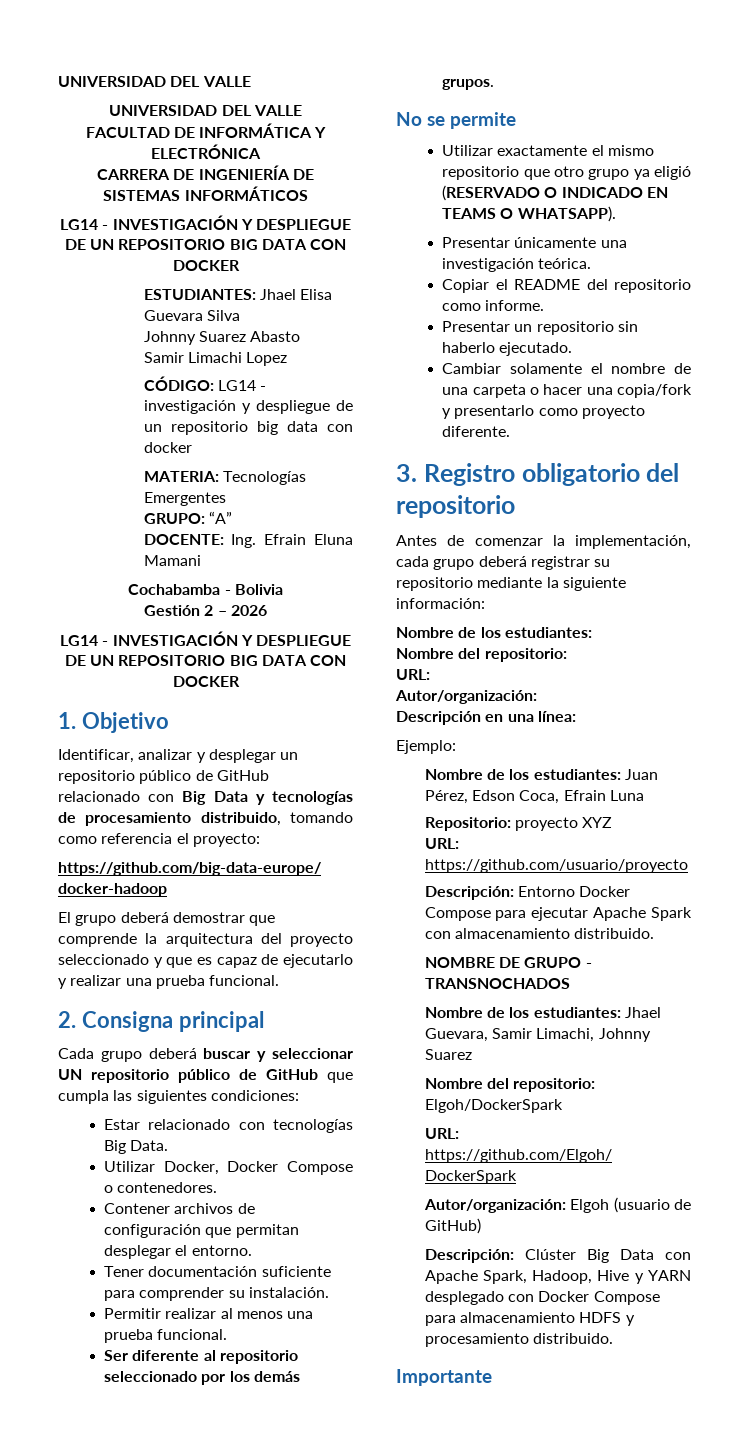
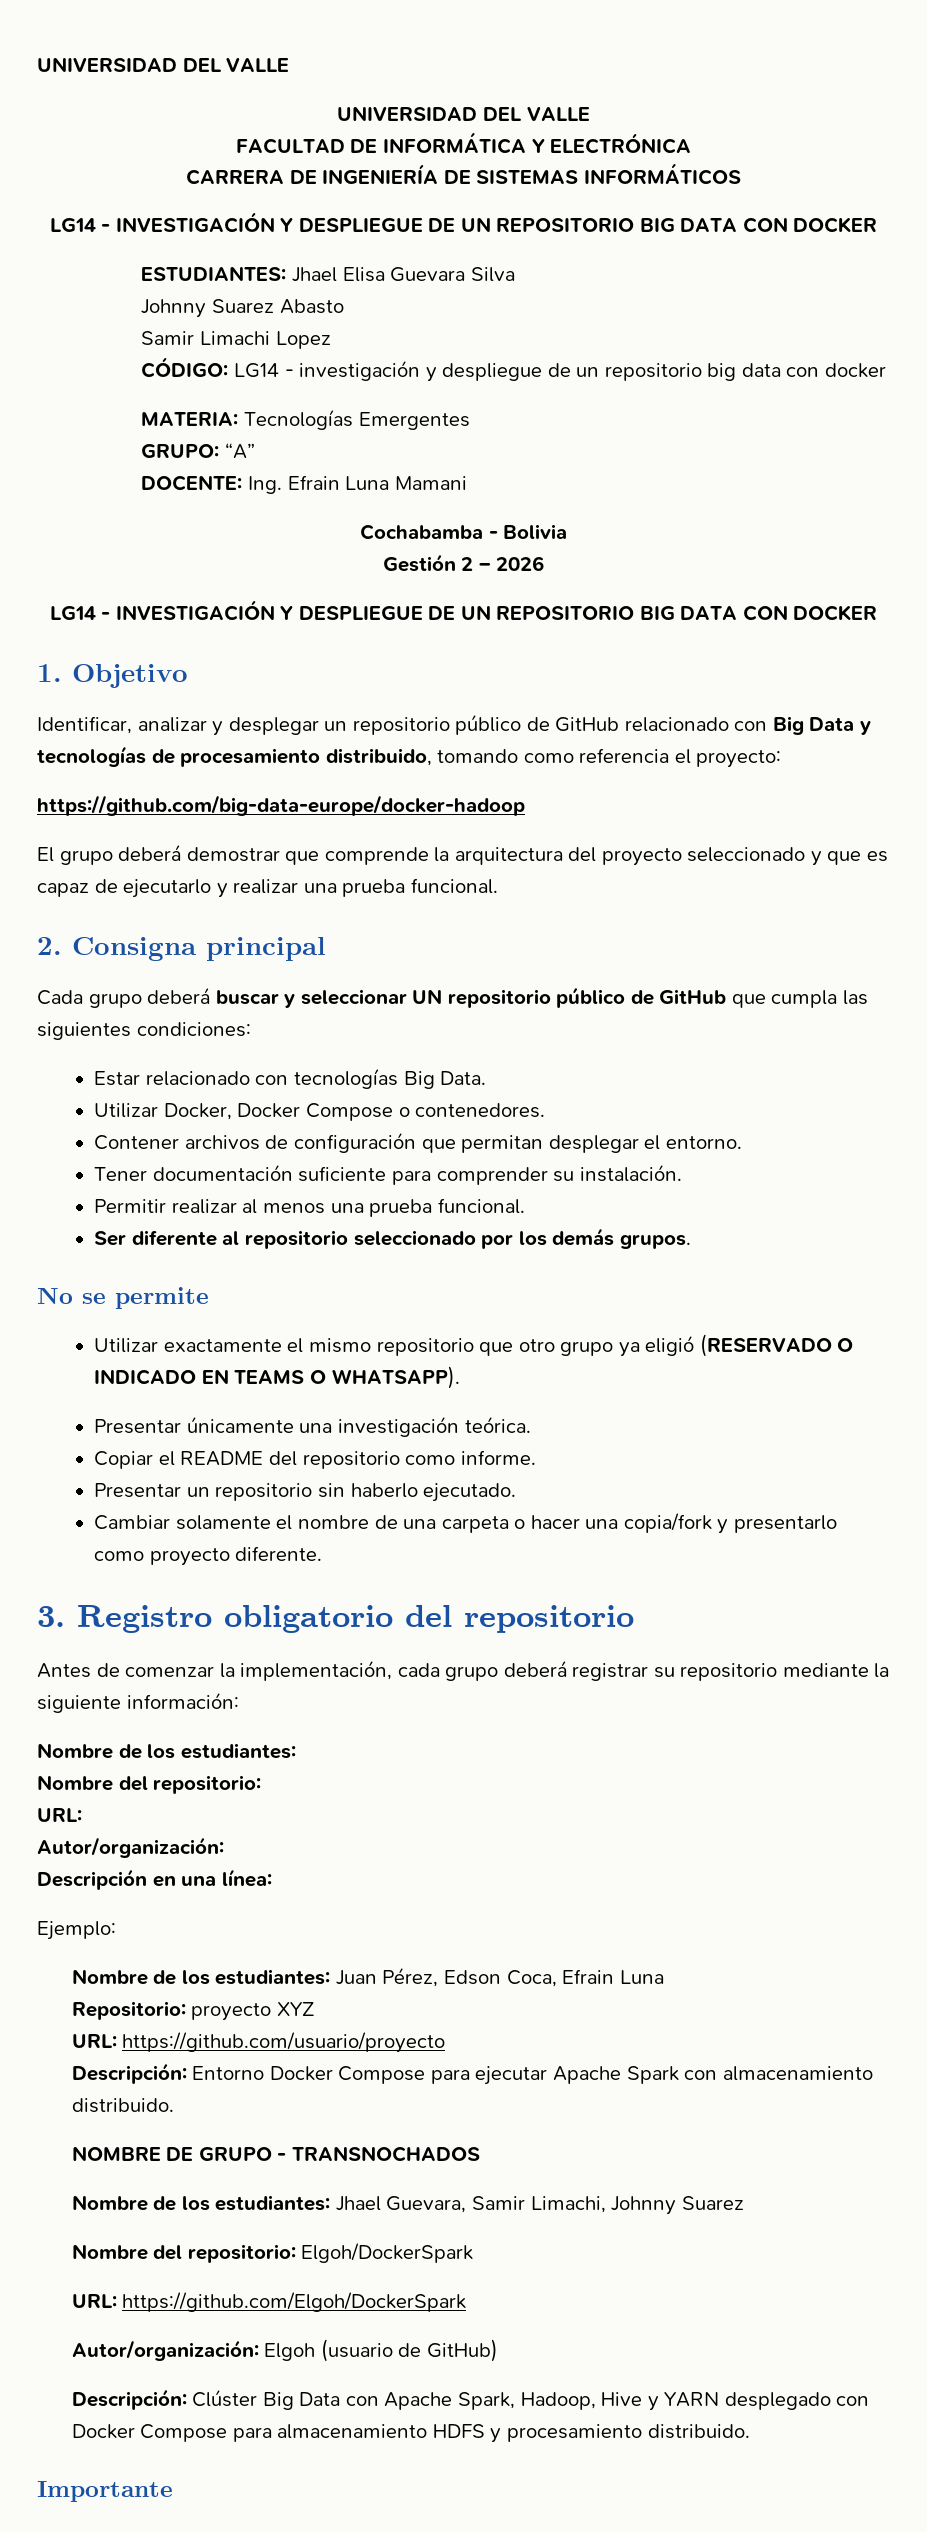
[314,534,353,545] Eluna -> [345,476,390,490] Luna

